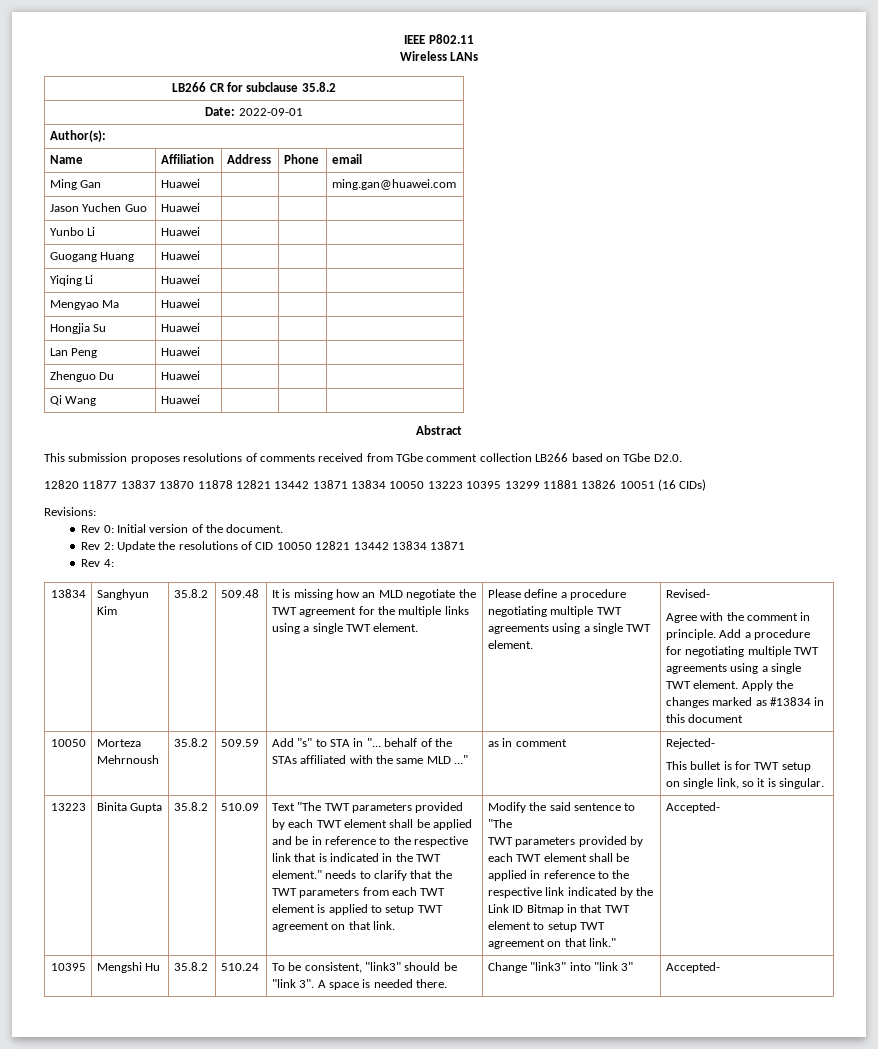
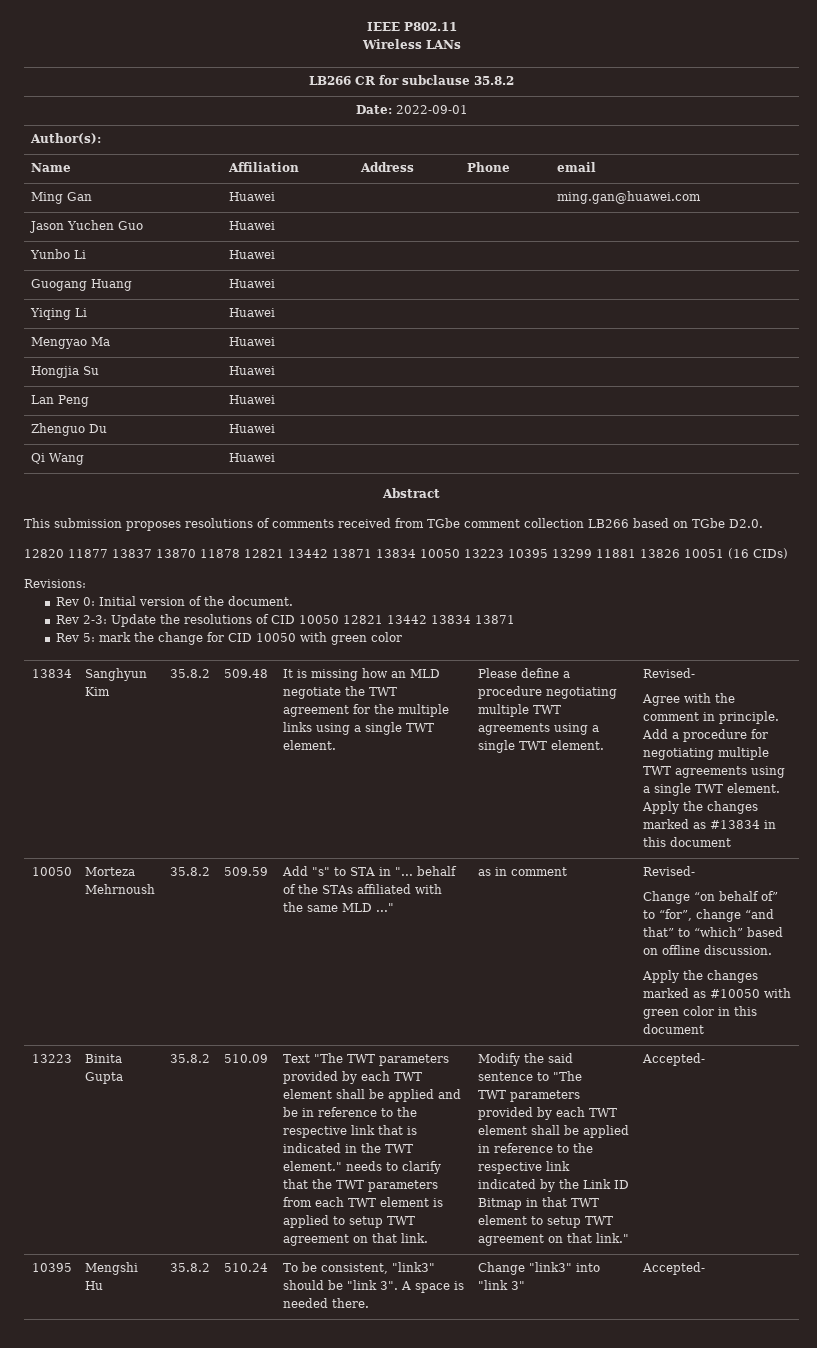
[103,542,114,550] 2: -> [82,615,107,624] 2-3:
[103,559,114,567] 4: -> [82,632,402,645] 5: mark the change for CID 10050 with green color
[665,738,715,749] [665,761,811,772] [665,778,825,789] Rejected- // This bullet is for TWT setup on single link, so it is singular. -> [642,866,695,876] [642,891,778,904] [642,909,774,922] [642,927,783,937] [642,945,772,955] [641,970,758,983] [642,988,791,998] [642,1006,757,1019] [642,1024,704,1034] Revised- // Change “on behalf of” to “for”, change “and that” to “which” based on offline discussion. // Apply the changes marked as #10050 with green color in this document

